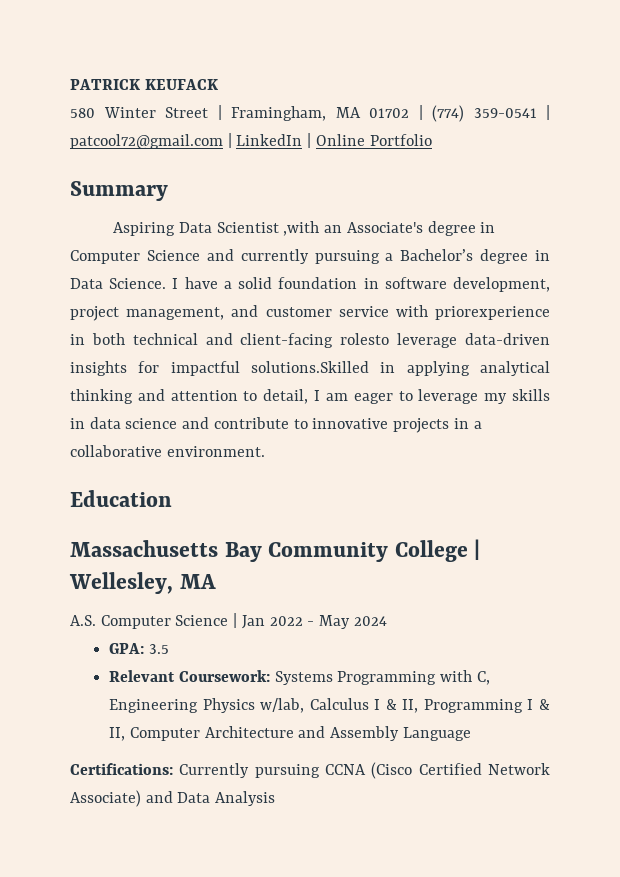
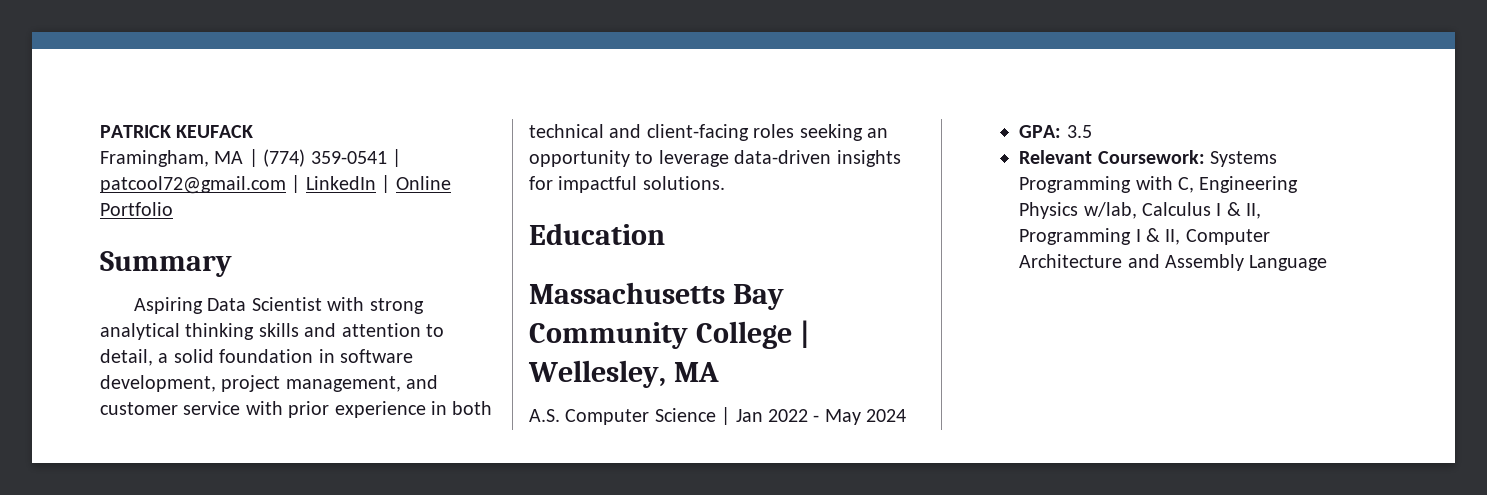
[70,105,222,120] 580 Winter Street | -> (254, 131) none
[369,108,409,118] 01702 -> (244, 157) none
[283,221,496,236] [70,249,550,264] [70,277,218,289] ,with an Associate's degree in Computer Science and currently pursuing a Bachelor’s degree in Data Science. I have -> [327,297,424,314] [100,323,444,340] [100,349,153,366] with strong analytical thinking skills and attention to detail,
[435,306,551,320] priorexperience -> [288,401,426,418] prior experience
[340,333,390,345] rolesto -> [753,124,888,141] [529,150,654,167] roles seeking an opportunity to
[251,361,550,376] [70,389,550,404] [70,417,482,433] [70,445,265,457] solutions.Skilled in applying analytical thinking and attention to detail, I am eager to leverage my skills in data science and contribute to innovative projects in a collaborative environment. -> [642,176,725,190] solutions.
[70,762,550,779] [70,790,276,807] // Certifications: Currently pursuing CCNA (Cisco Certified Network Associate) and Data Analysis -> (1328, 263) none

